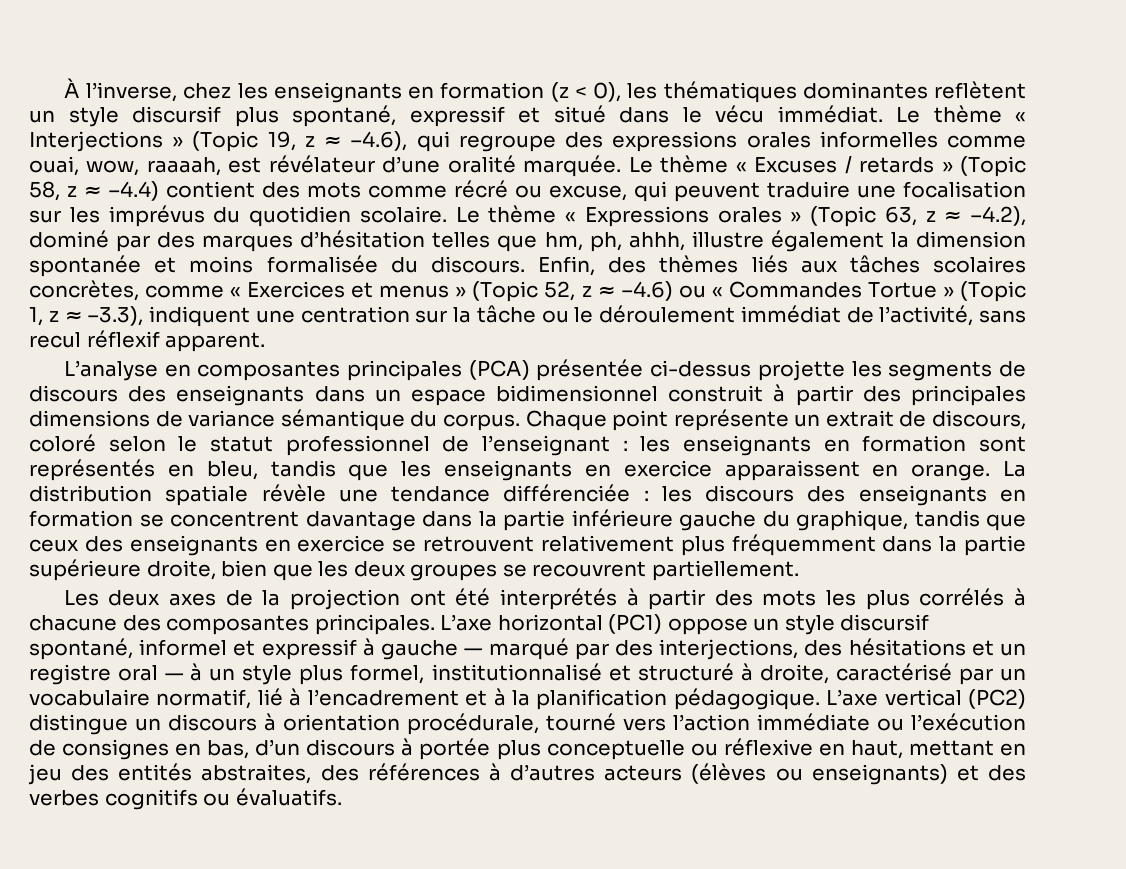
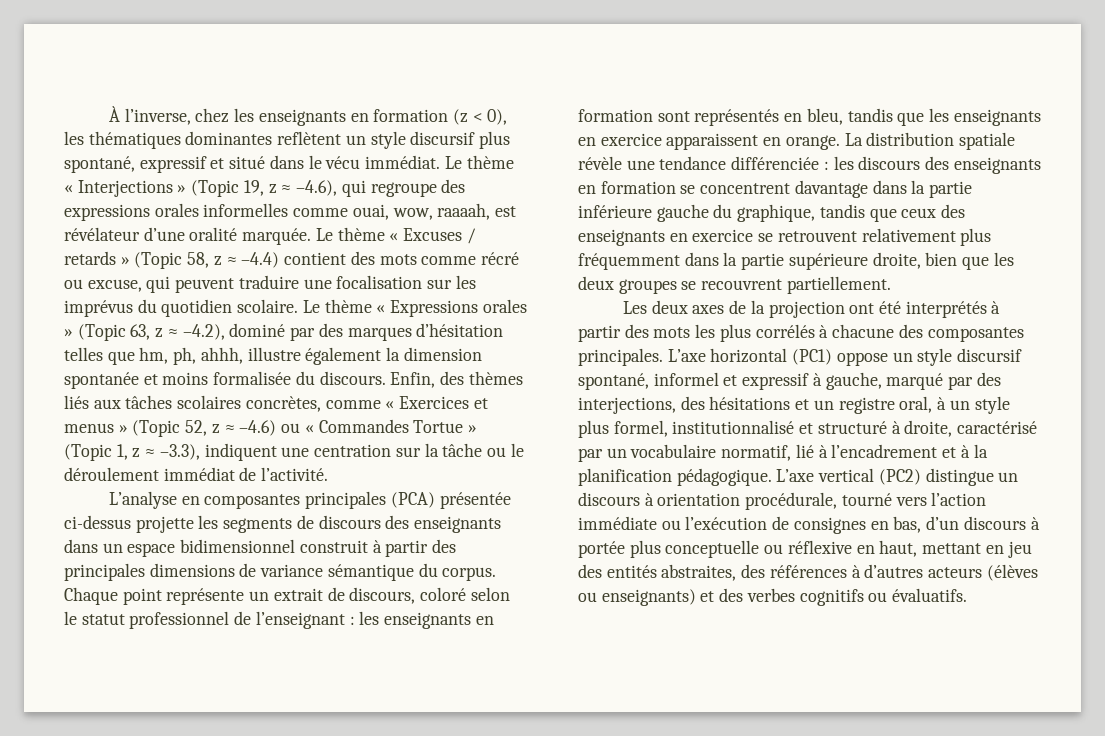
[879,305,1026,326] [29,330,266,352] l’activité, sans recul réflexif apparent. -> [261,467,329,481] l’activité.
[381,640,484,660] gauche — -> [825,372,882,390] gauche,
[118,665,185,681] oral — -> [899,396,933,413] oral,

